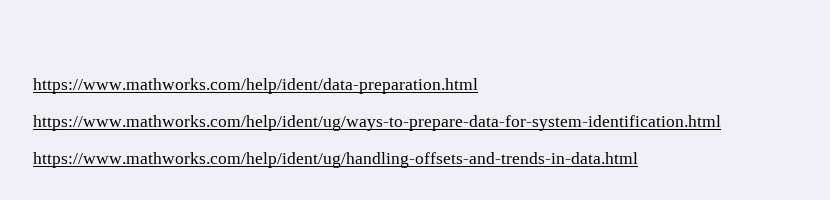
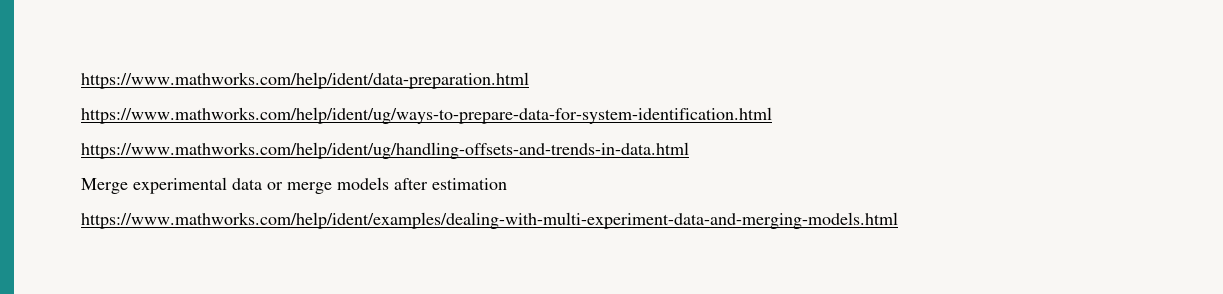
(638, 160) none -> [81,177,507,194] [81,212,898,229] // Merge experimental data or merge models after estimation // https://www.mathworks.com/help/ident/examples/dealing-with-multi-experiment-data-and-merging-models.html

